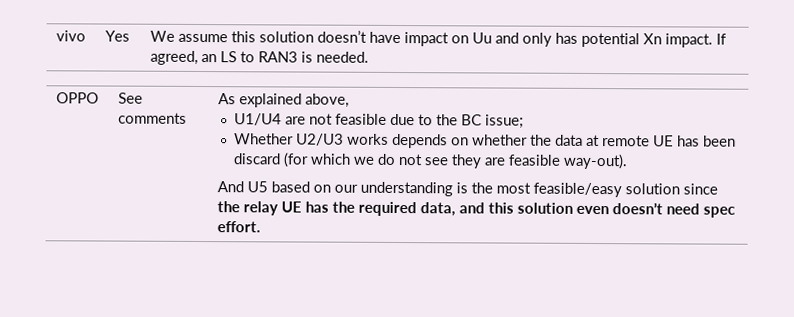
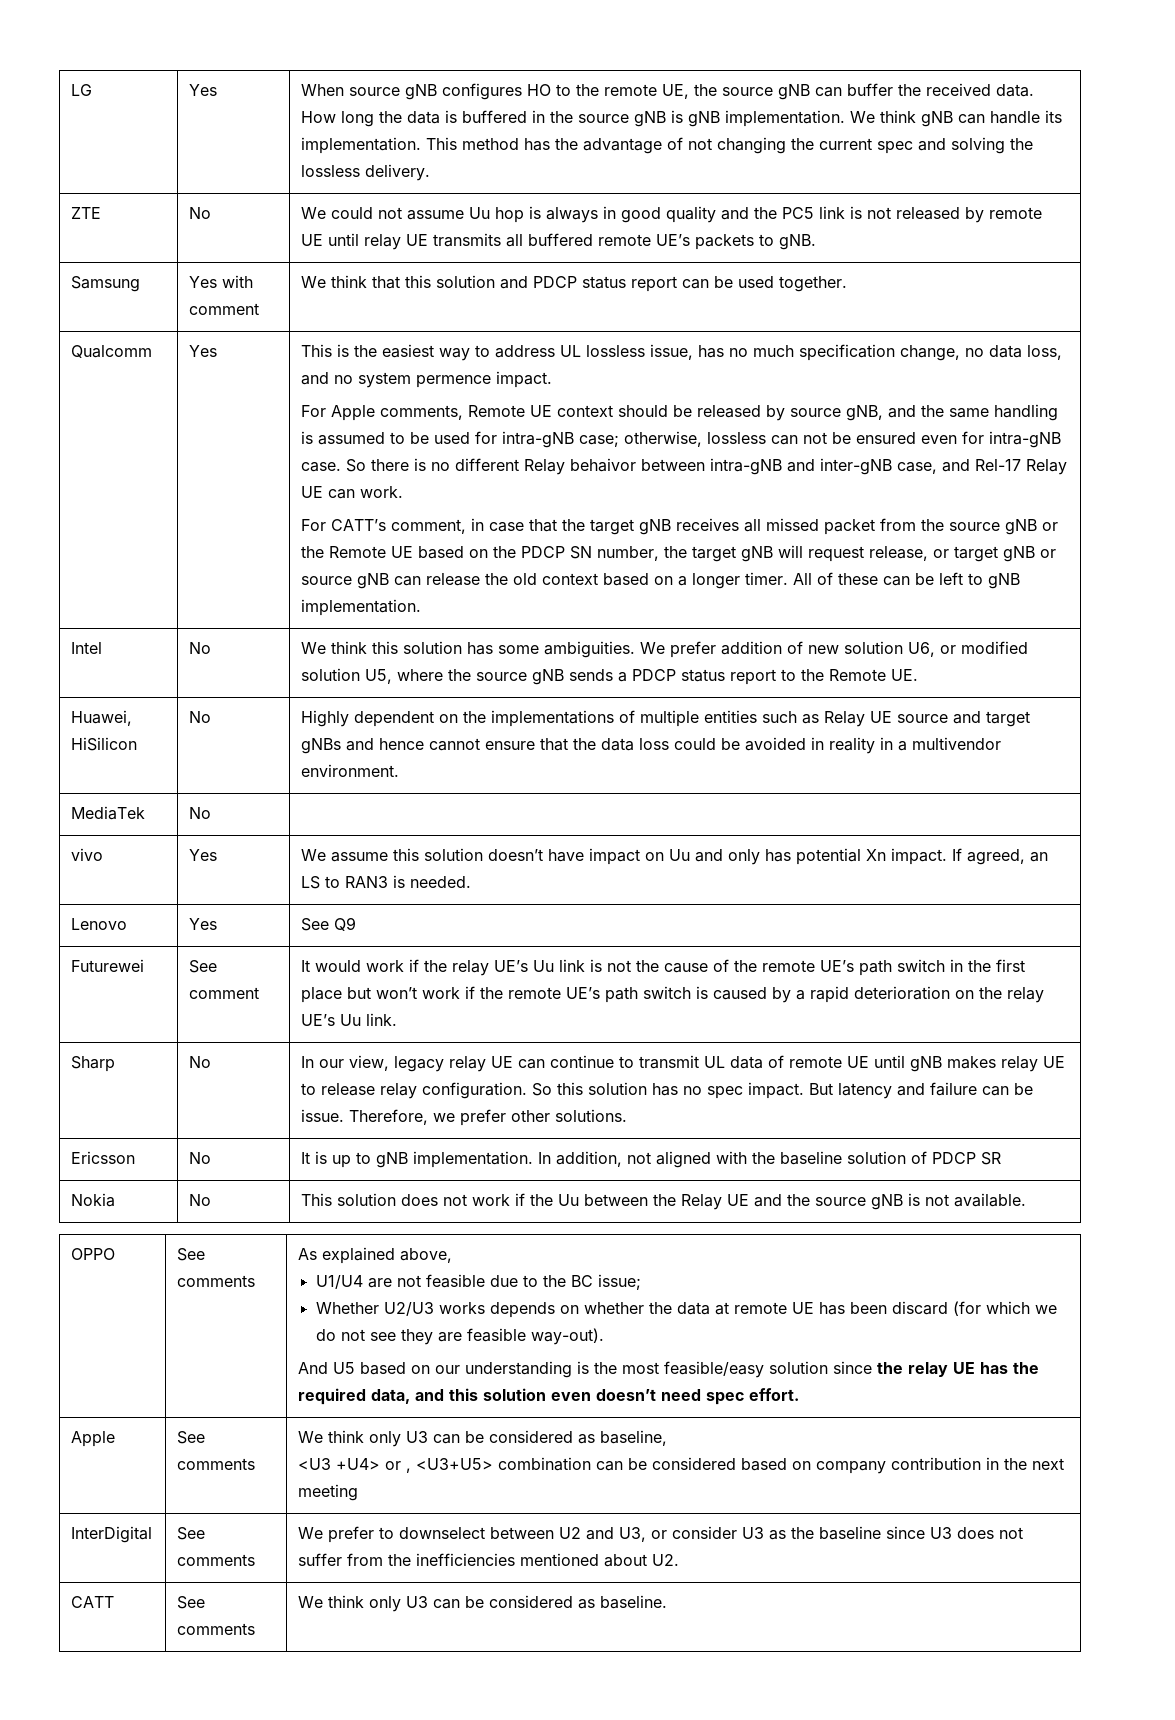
(55, 36) none -> [71,84,93,96] [189,84,218,96] [301,83,1035,100] [301,110,1063,127] [301,137,1034,154] [301,164,431,181] [71,207,102,219] [189,207,212,219] [301,206,1043,223] [301,233,817,250] [71,276,141,292] [189,275,254,288] [189,303,260,315] [301,275,848,292] [71,345,153,358] [189,345,218,357] [301,344,1063,361] [301,371,553,388] [301,404,1059,421] [301,431,1062,448] [301,458,1068,475] [301,486,404,499] [301,518,1059,535] [301,545,1057,562] [301,572,1021,589] [301,599,422,616] [71,642,103,654] [189,642,212,654] [301,641,1029,658] [301,668,919,685] [71,710,133,726] [71,737,138,751] [189,711,212,723] [301,710,1031,727] [301,737,1002,754] [301,764,400,777] [71,806,146,820] [189,807,212,819] LG | Yes | When source gNB configures HO to the remote UE, the source gNB can buffer the received data. How long the data is buffered in the source gNB is gNB implementation. We think gNB can handle its implementation. This method has the advantage of not changing the current spec and solving the lossless delivery. // ZTE | No | We could not assume Uu hop is always in good quality and the PC5 link is not released by remote UE until relay UE transmits all buffered remote UE’s packets to gNB. // Samsung | Yes with comment | We think that this solution and PDCP status report can be used together. // Qualcomm | Yes | This is the easiest way to address UL lossless issue, has no much specification change, no data loss, and no system permence impact. // For Apple comments, Remote UE context should be released by source gNB, and the same handling is assumed to be used for intra-gNB case; otherwise, lossless can not be ensured even for intra-gNB case. So there is no different Relay behaivor between intra-gNB and inter-gNB case, and Rel-17 Relay UE can work. // For CATT’s comment, in case that the target gNB receives all missed packet from the source gNB or the Remote UE based on the PDCP SN number, the target gNB will request release, or target gNB or source gNB can release the old context based on a longer timer. All of these can be left to gNB implementation. // Intel | No | We think this solution has some ambiguities. We prefer addition of new solution U6, or modified solution U5, where the source gNB sends a PDCP status report to the Remote UE. // Huawei, HiSilicon | No | Highly dependent on the implementations of multiple entities such as Relay UE source and target gNBs and hence cannot ensure that the data loss could be avoided in reality in a multivendor environment. // MediaTek | No | //
(369, 57) none -> [71,918,128,930] [189,918,218,930] [301,917,357,931] [71,959,145,972] [189,960,218,973] [189,987,260,999] [301,959,1026,976] [301,986,1045,1003] [301,1013,398,1026] [71,1056,116,1072] [189,1056,212,1068] [301,1055,1066,1072] [301,1082,1034,1099] [301,1109,628,1126] [71,1151,136,1164] [189,1152,212,1164] [301,1151,1002,1168] [71,1193,116,1207] [189,1194,212,1206] [301,1193,1027,1210] // Lenovo | Yes | See Q9 // Futurewei | See comment | It would work if the relay UE’s Uu link is not the cause of the remote UE’s path switch in the first place but won’t work if the remote UE’s path switch is caused by a rapid deterioration on the relay UE’s Uu link. // Sharp | No | In our view, legacy relay UE can continue to transmit UL data of remote UE until gNB makes relay UE to release relay configuration. So this solution has no spec impact. But latency and failure can be issue. Therefore, we prefer other solutions. // Ericsson | No | It is up to gNB implementation. In addition, not aligned with the baseline solution of PDCP SR // Nokia | No | This solution does not work if the Uu between the Relay UE and the source gNB is not available.
(261, 227) none -> [71,1431,116,1447] [177,1431,206,1444] [177,1458,256,1470] [298,1430,668,1447] [298,1457,1065,1474] [298,1484,359,1501] [71,1526,153,1543] [177,1527,206,1540] [177,1554,256,1566] [298,1526,1024,1543] [298,1553,680,1567] [71,1596,115,1608] [177,1596,206,1609] [177,1623,256,1635] [298,1595,668,1612] // Apple | See comments | We think only U3 can be considered as baseline, // <U3 +U4> or , <U3+U5> combination can be considered based on company contribution in the next meeting // InterDigital | See comments | We prefer to downselect between U2 and U3, or consider U3 as the baseline since U3 does not suffer from the inefficiencies mentioned about U2. // CATT | See comments | We think only U3 can be considered as baseline.

